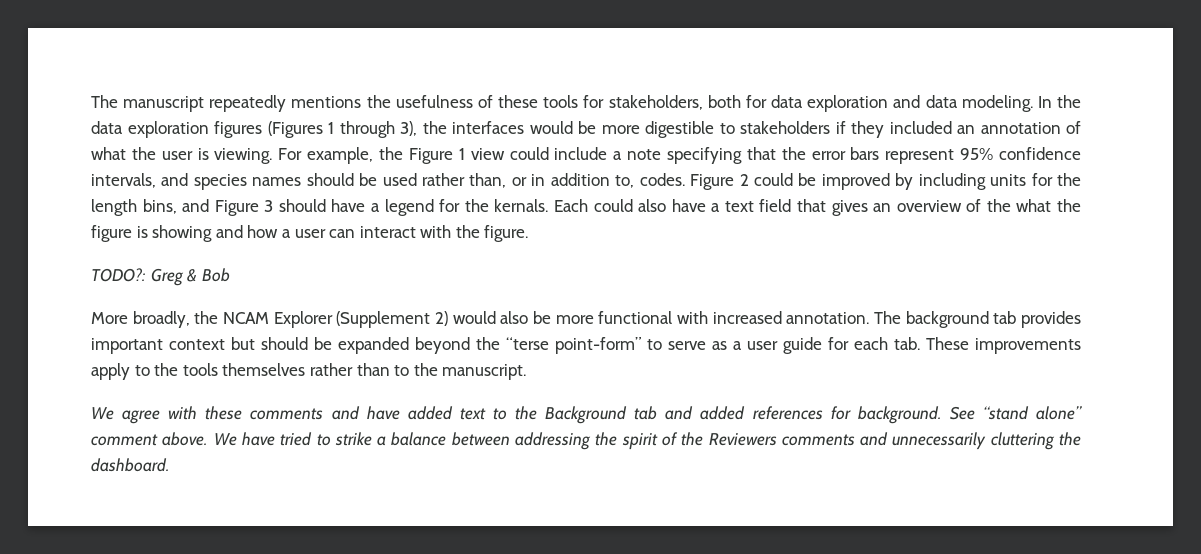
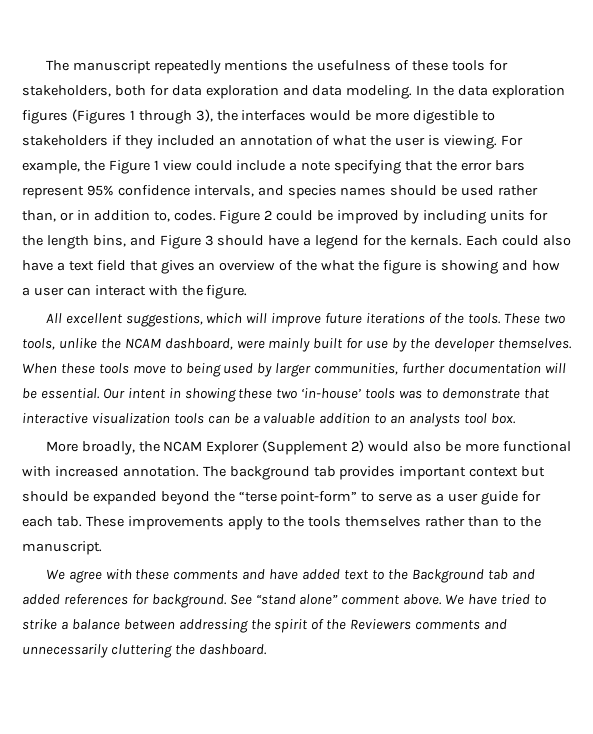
[91,268,230,286] TODO?: Greg & Bob -> [45,313,566,327] [22,338,572,352] [22,363,566,377] [22,388,550,402] [22,413,516,427] All excellent suggestions, which will improve future iterations of the tools. These two tools, unlike the NCAM dashboard, were mainly built for use by the developer themselves. When these tools move to being used by larger communities, further documentation will be essential. Our intent in showing these two ‘in-house’ tools was to demonstrate that interactive visualization tools can be a valuable addition to an analysts tool box.

